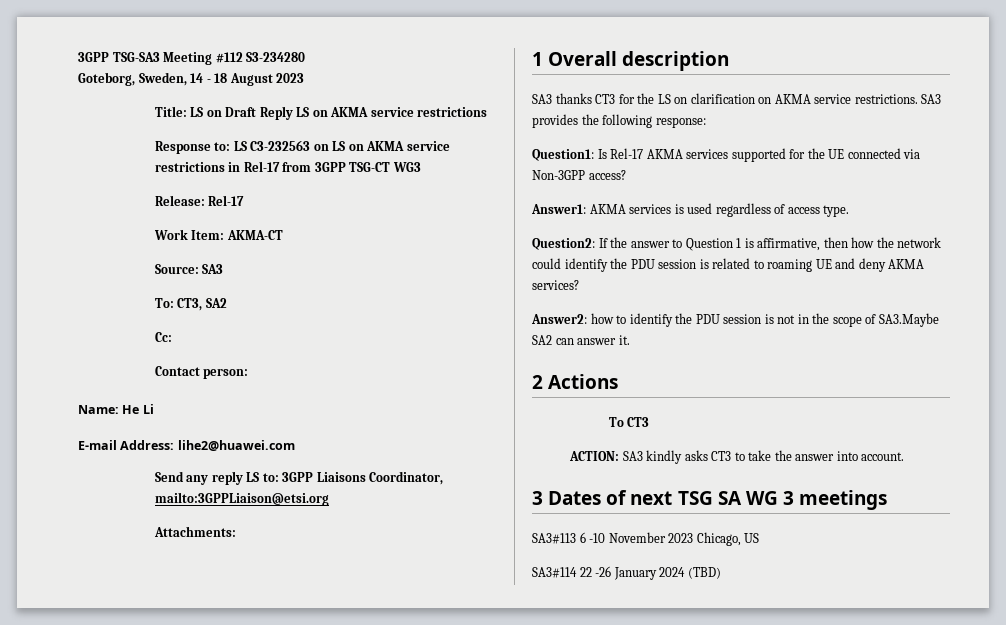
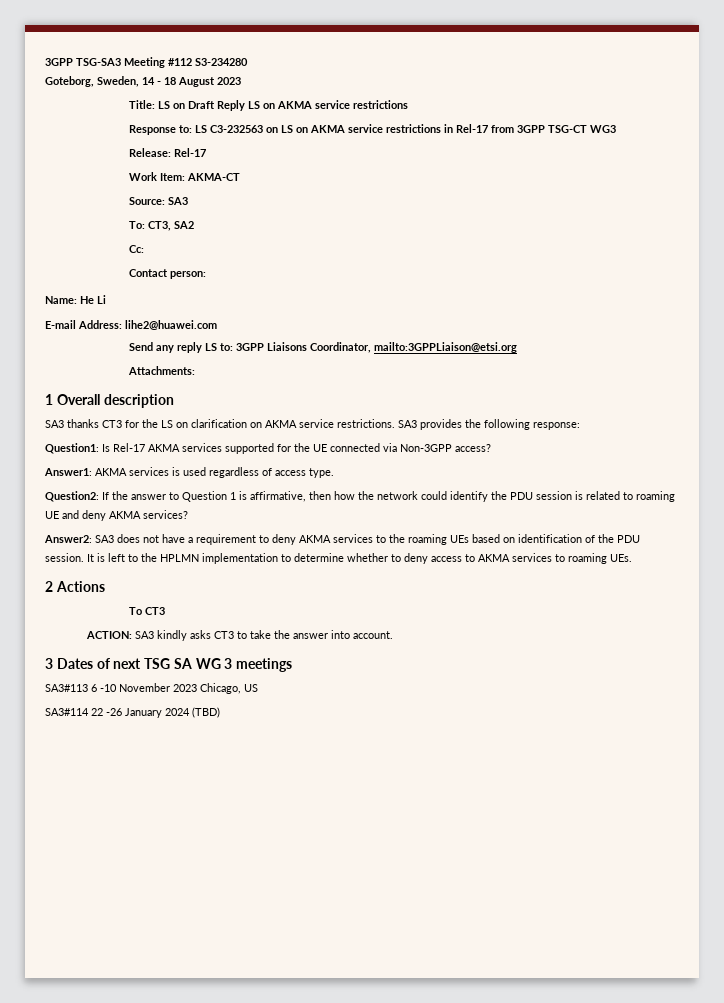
[590,313,939,327] [532,335,630,345] how to identify the PDU session is not in the scope of SA3.Maybe SA2 can answer it. -> [95,534,640,545] [45,553,632,564] SA3 does not have a requirement to deny AKMA services to the roaming UEs based on identification of the PDU session. It is left to the HPLMN implementation to determine whether to deny access to AKMA services to roaming UEs.

